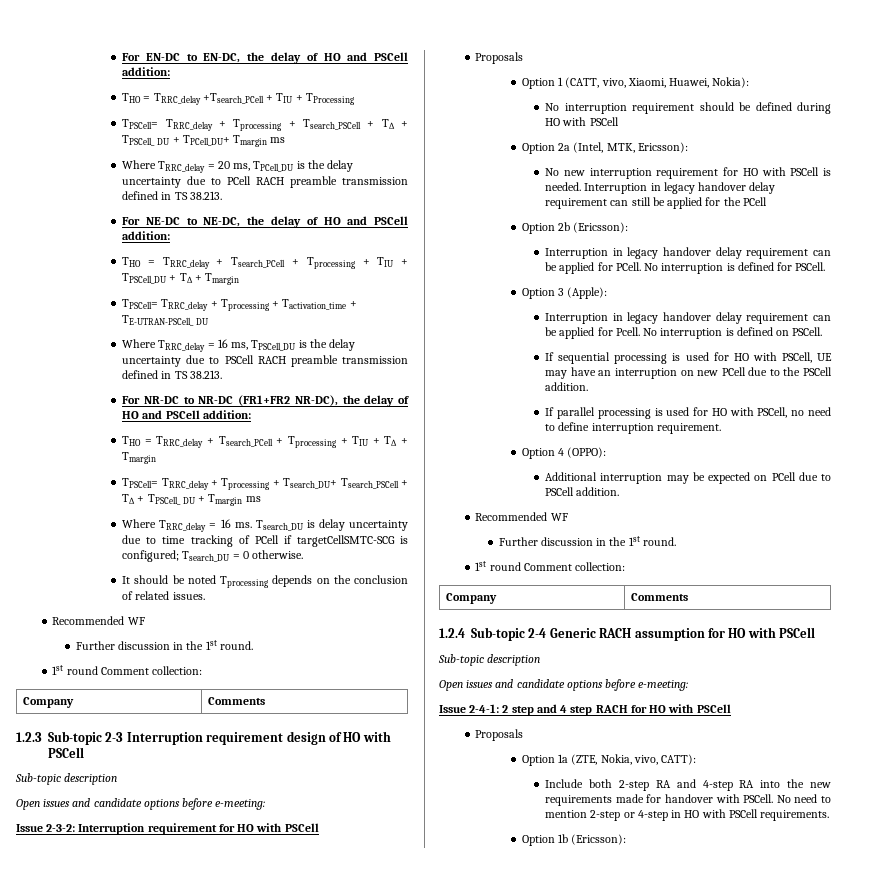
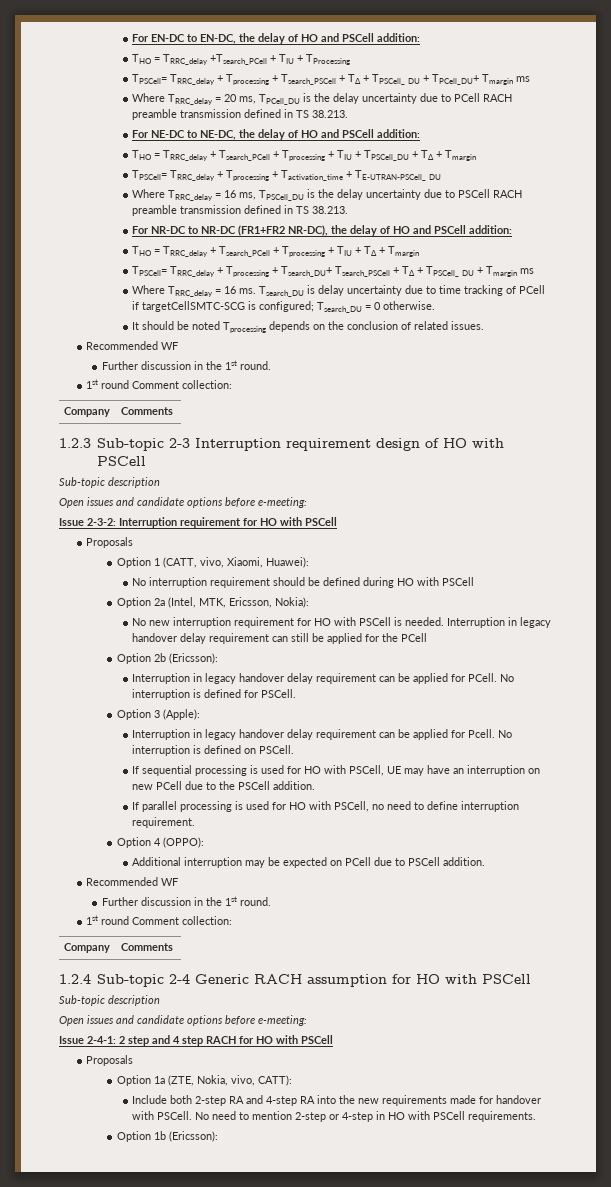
[669,77,750,88] Huawei, Nokia): -> [266,557,310,568] Huawei):
[637,142,688,153] Ericsson): -> [229,597,310,608] Ericsson, Nokia):

